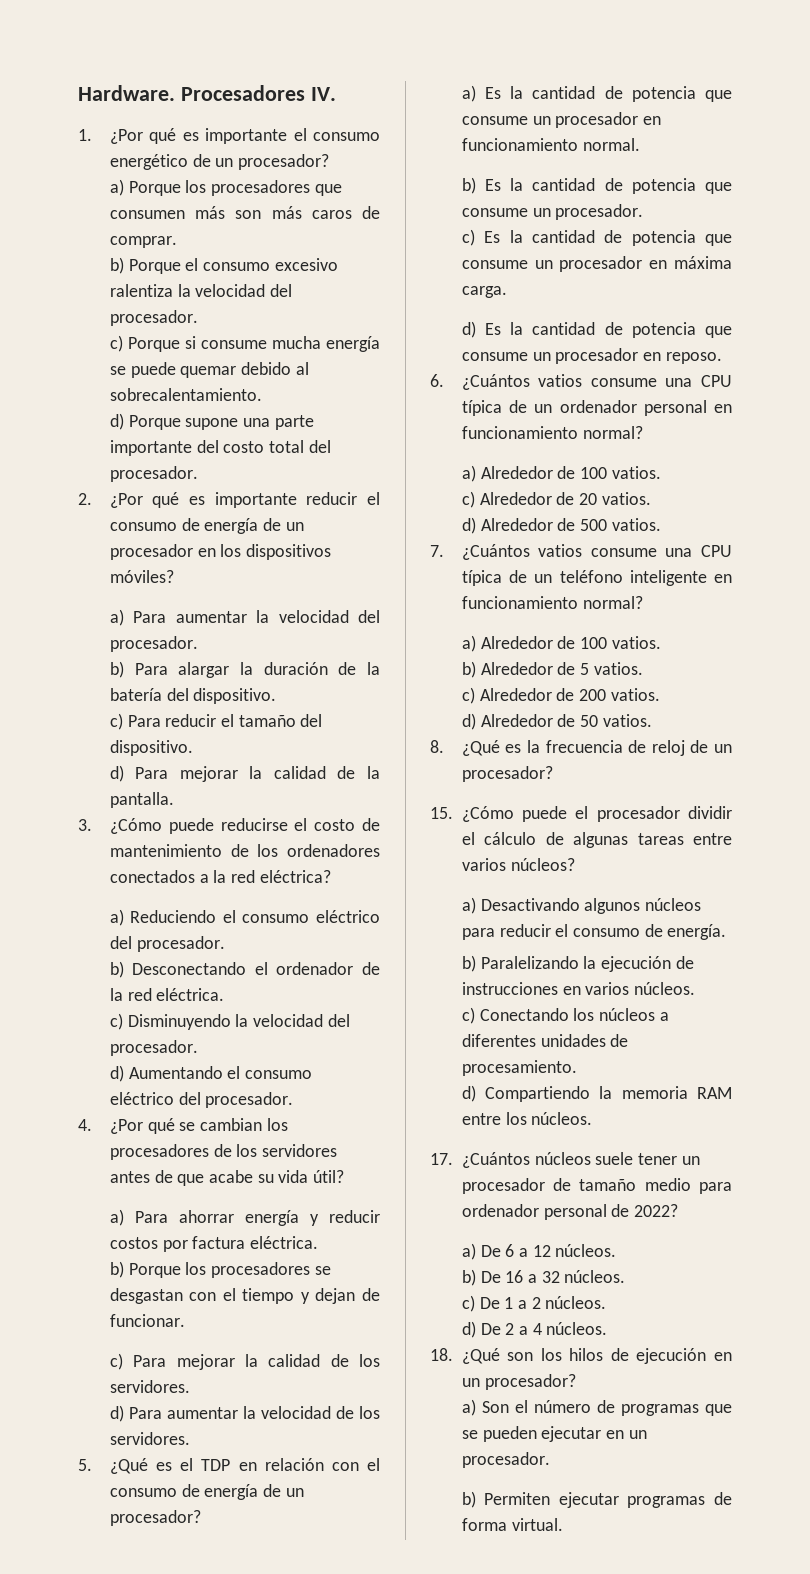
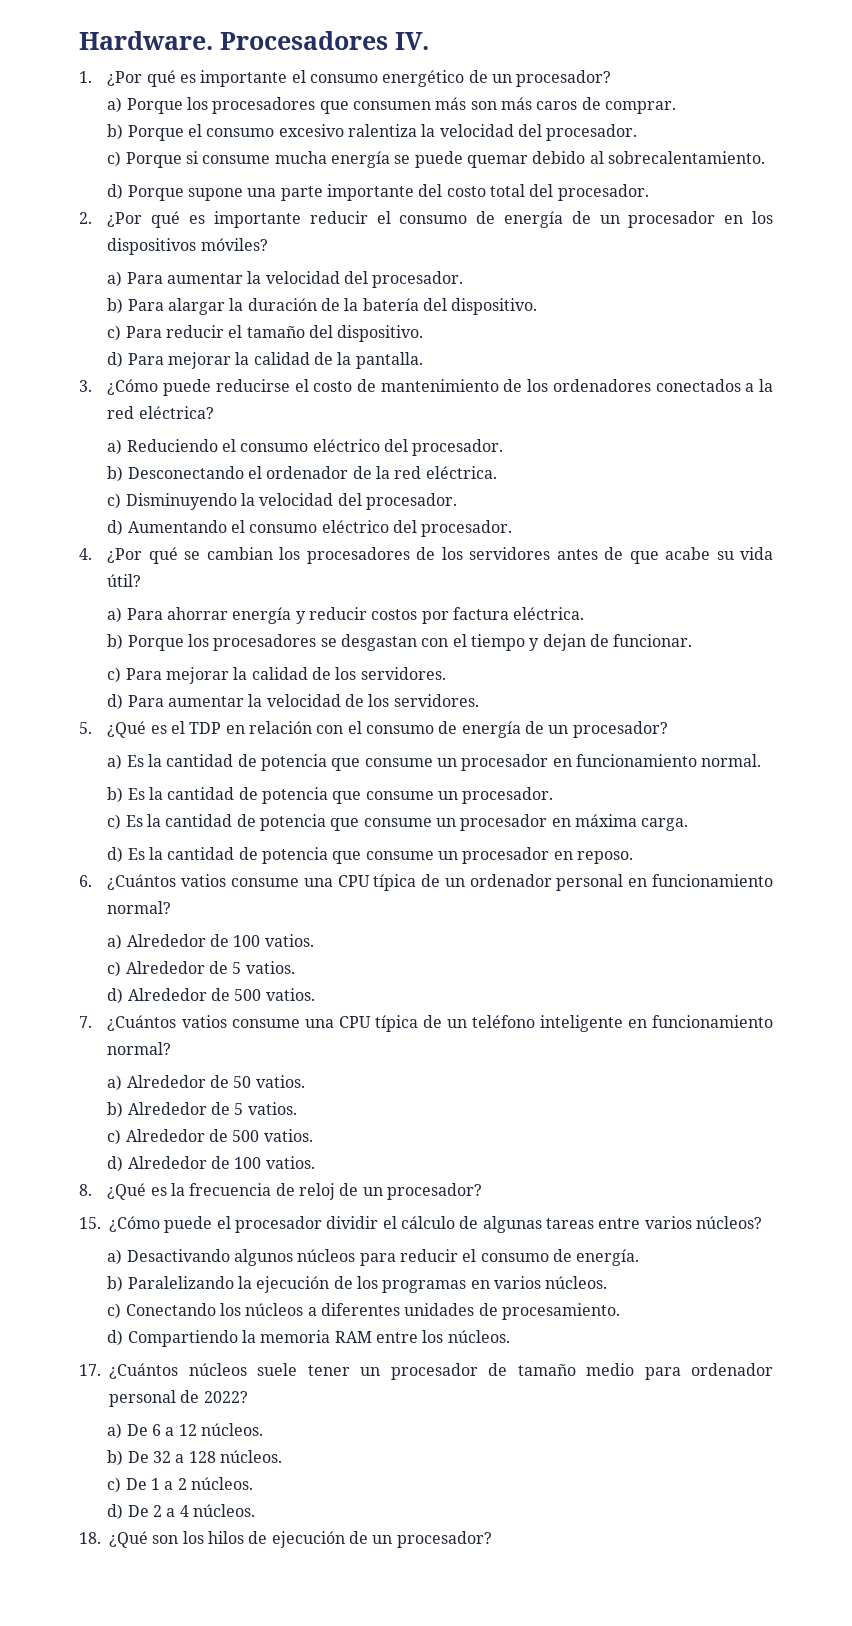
[579,493,598,505] 20 -> [232,962,242,974] 5
[580,637,608,649] 100 -> [233,1076,252,1088] 50
[579,688,660,701] [461,713,599,730] 200 vatios. // d) Alrededor de 50 -> [232,1129,313,1142] [107,1156,262,1172] 500 vatios. // d) Alrededor de 100
[461,982,558,995] instrucciones -> [357,1276,467,1293] los programas
[505,1270,560,1283] 16 a 32 -> [153,1451,216,1463] 32 a 128
[714,1352,732,1361] [461,1374,576,1390] [461,1399,732,1416] [461,1426,647,1442] [461,1452,550,1468] [461,1491,732,1508] [461,1518,563,1531] en un procesador? // a) Son el número de programas que se pueden ejecutar en un procesador. // b) Permiten ejecutar programas de forma virtual. -> [348,1531,492,1548] de un procesador?

